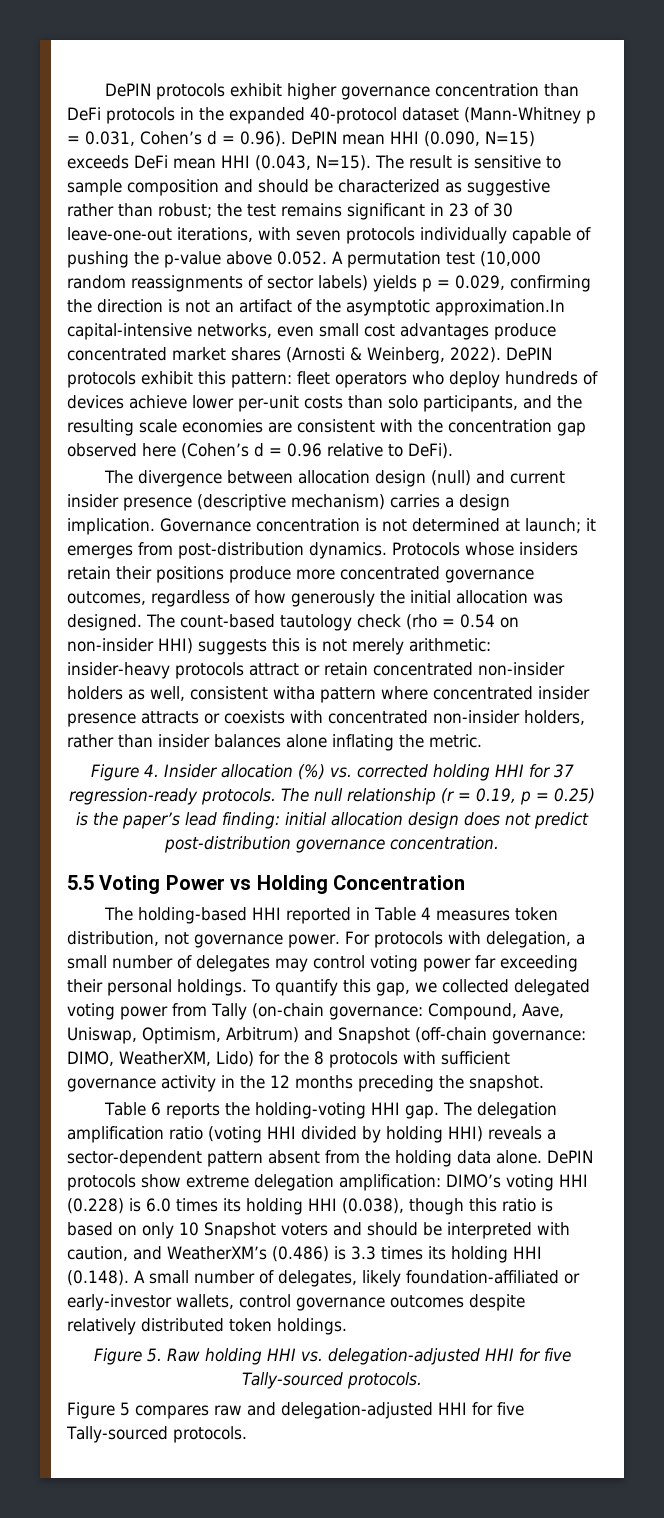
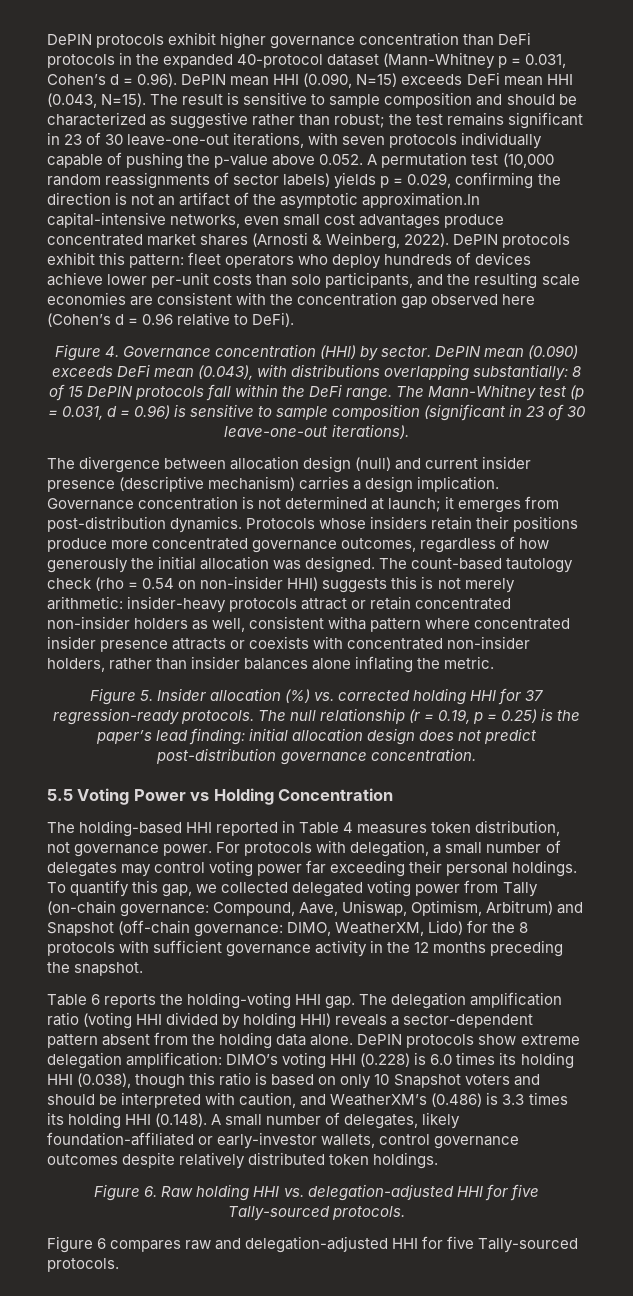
(453, 451) none -> [54,344,579,361] [51,364,582,381] [48,384,585,401] [47,404,587,421] [224,424,409,439] // Figure 4. Governance concentration (HHI) by sector. DePIN mean (0.090) exceeds DeFi mean (0.043), with distributions overlapping substantially: 8 of 15 DePIN protocols fall within the DeFi range. The Mann-Whitney test (p = 0.031, d = 0.96) is sensitive to sample composition (significant in 23 of 30 leave-one-out iterations).
[143,764,159,777] 4. -> [139,690,153,701] 5.
[146,1348,162,1362] 5. -> [144,1186,158,1197] 6.
[119,1402,130,1416] 5 -> [97,1238,107,1249] 6

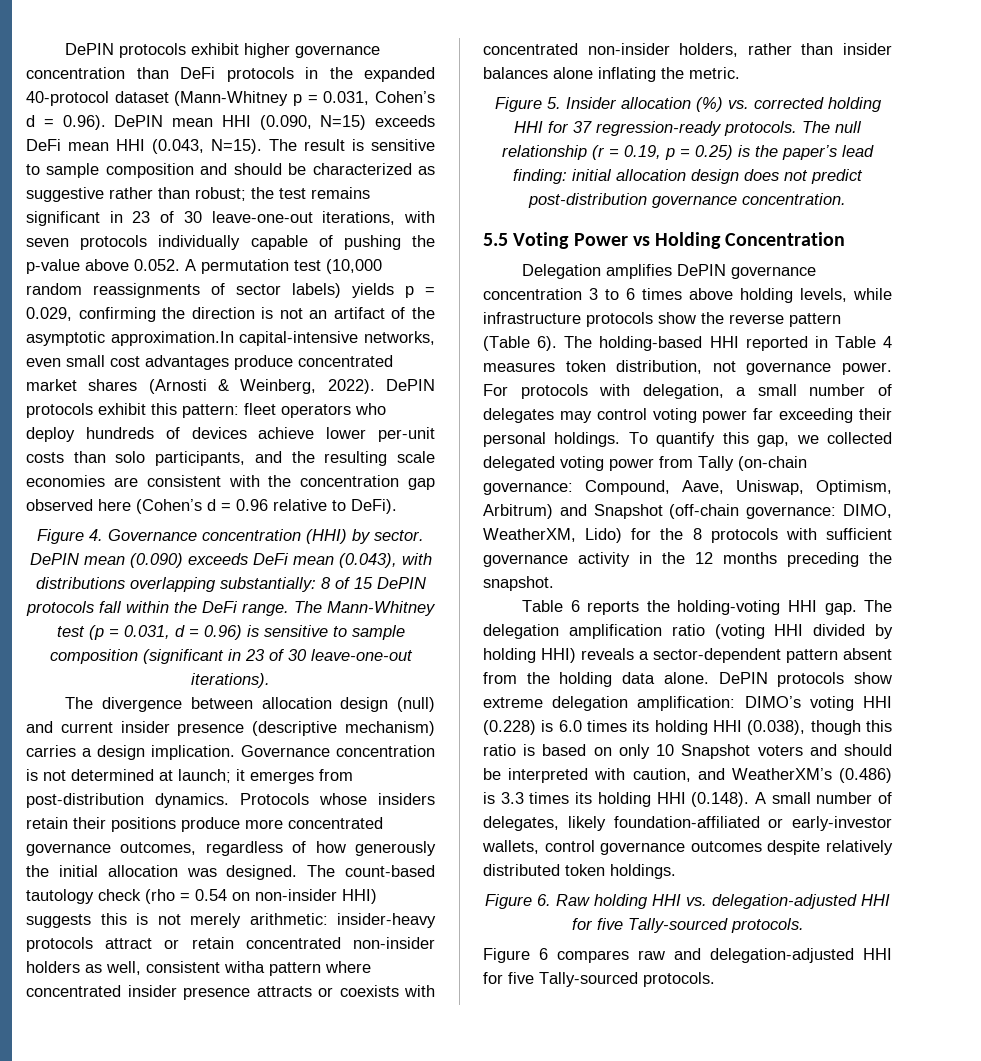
(394, 794) none -> [522,264,817,279] [483,288,892,303] [483,312,841,327] [483,336,558,351] Delegation amplifies DePIN governance concentration 3 to 6 times above holding levels, while infrastructure protocols show the reverse pattern (Table 6).

